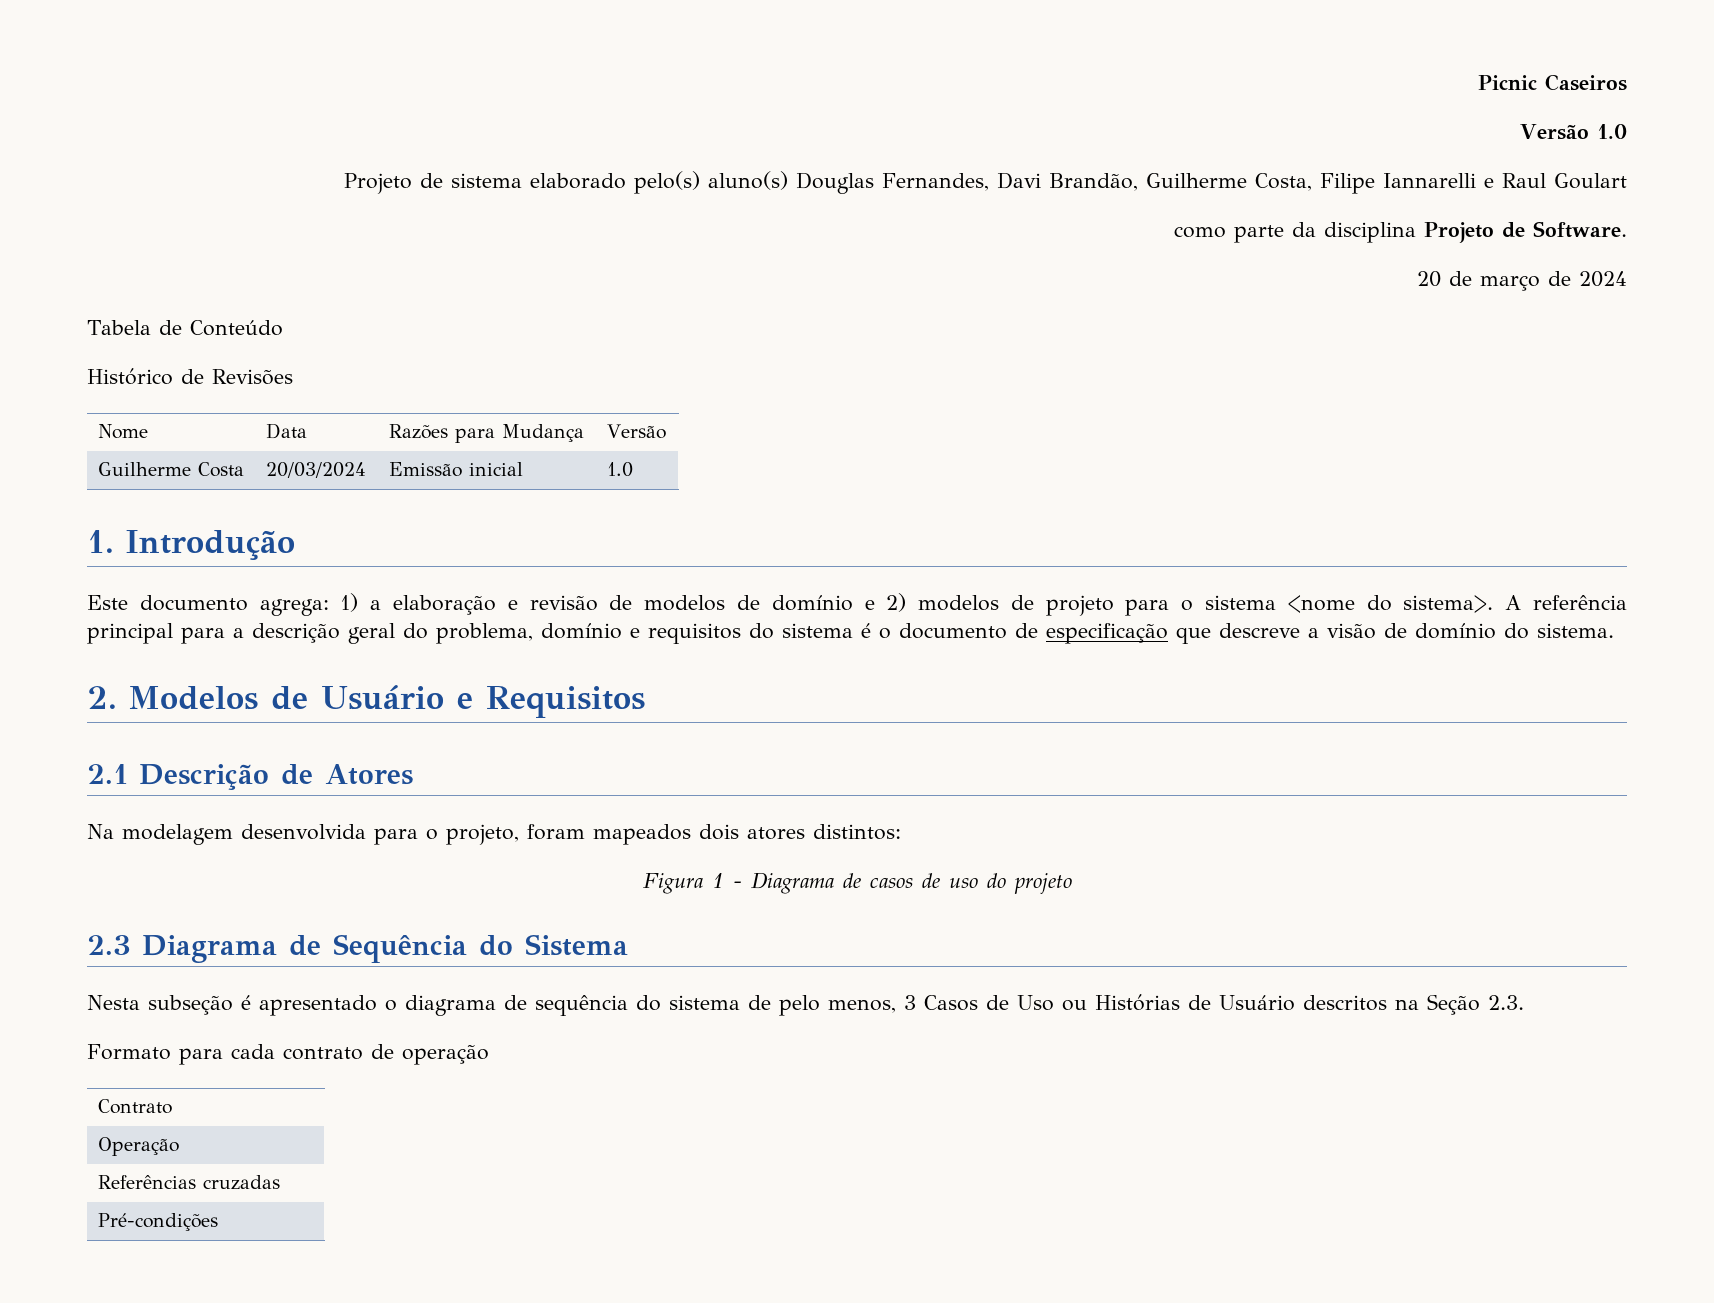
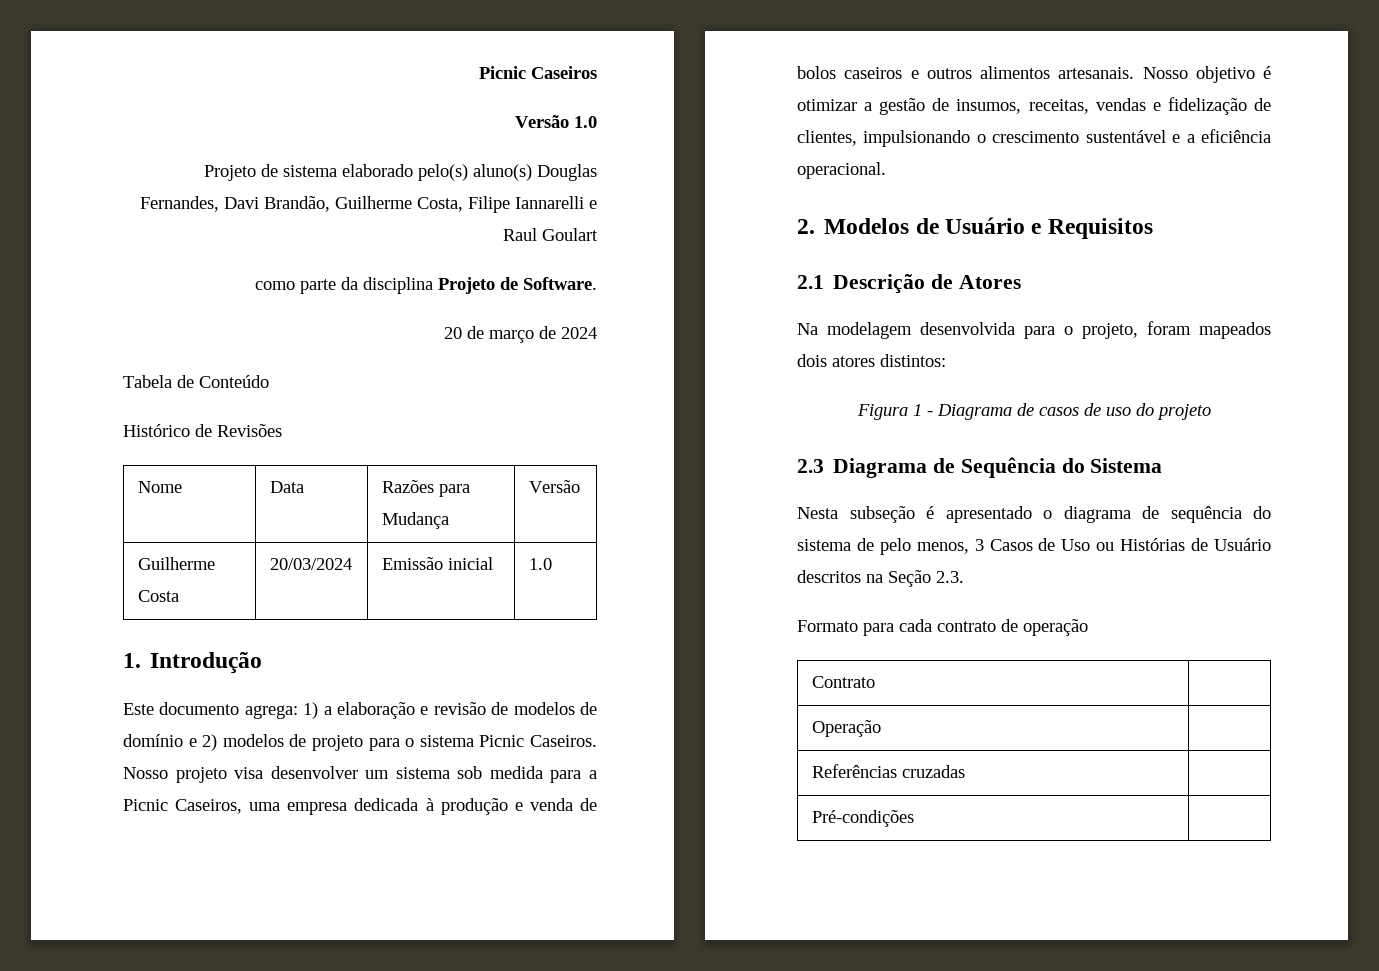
[1287,595,1628,613] [87,623,1614,644] <nome do sistema>. A referência principal para a descrição geral do problema, domínio e requisitos do sistema é o documento de especificação que descreve a visão de domínio do sistema. -> [479,735,597,747] [123,766,597,783] [123,798,597,815] [797,66,1271,83] [797,97,1271,115] [797,129,1271,147] [797,162,886,179] Picnic Caseiros. Nosso projeto visa desenvolver um sistema sob medida para a Picnic Caseiros, uma empresa dedicada à produção e venda de bolos caseiros e outros alimentos artesanais. Nosso objetivo é otimizar a gestão de insumos, receitas, vendas e fidelização de clientes, impulsionando o crescimento sustentável e a eficiência operacional.

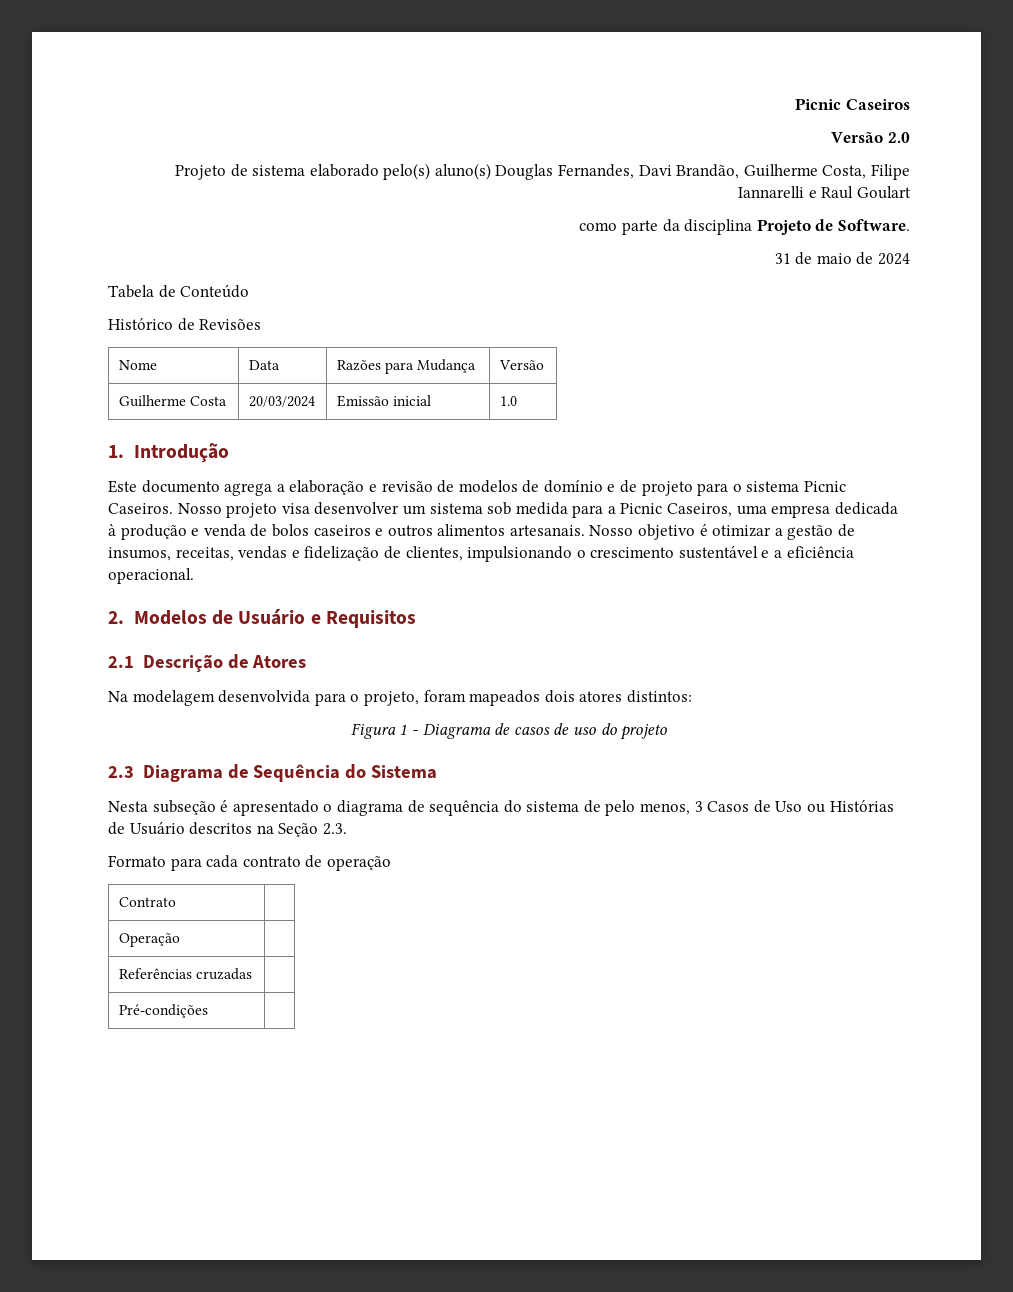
[574,116,597,128] 1.0 -> [888,132,910,143] 2.0
[444,326,534,343] 20 de março -> [774,252,852,265] 31 de maio
[244,702,319,719] agrega: 1) -> [224,483,273,496] agrega
[202,734,284,751] 2) modelos -> (616, 488) none

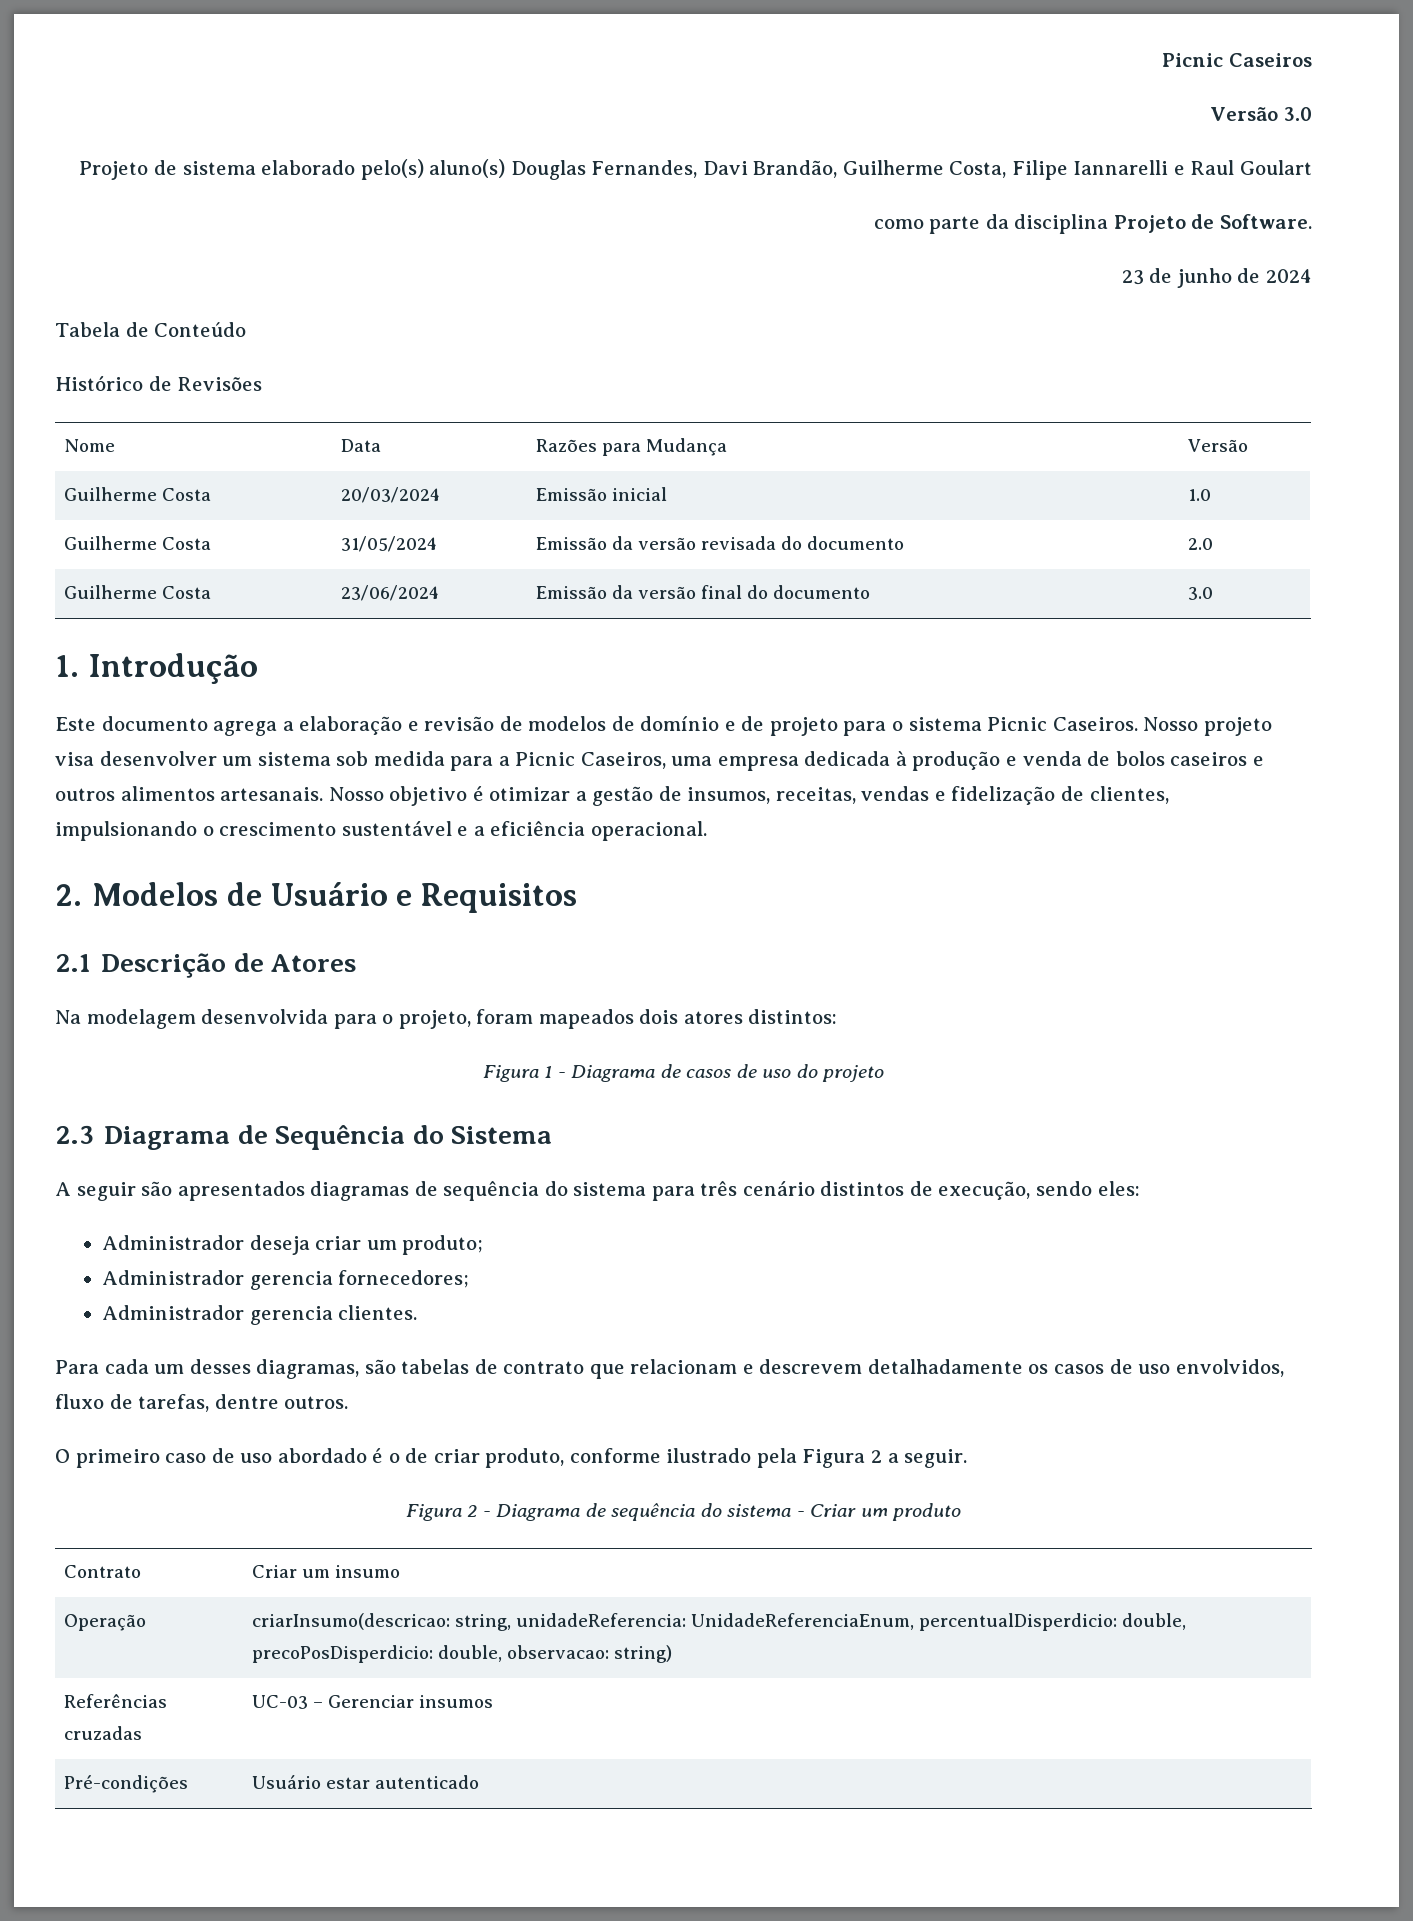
[888,132,910,143] 2.0 -> [1284,107,1312,121] 3.0
[774,252,852,265] 31 de maio -> [1121,268,1232,288] 23 de junho
(517, 401) none -> [64,536,212,550] [341,536,438,552] [536,536,905,550] [1188,538,1214,550] [64,585,212,599] [341,585,440,601] [536,585,871,599] [1188,587,1214,600] // Guilherme Costa | 31/05/2024 | Emissão da versão revisada do documento | 2.0 // Guilherme Costa | 23/06/2024 | Emissão da versão final do documento | 3.0
[108,800,894,816] [108,822,347,837] [108,855,391,871] [118,897,176,907] [118,933,180,947] [118,968,252,980] [118,1004,208,1018] Nesta subseção é apresentado o diagrama de sequência do sistema de pelo menos, 3 Casos de Uso ou Histórias de Usuário descritos na Seção 2.3. // Formato para cada contrato de operação // Contrato | // Operação | // Referências cruzadas | // Pré-condições | -> [55,1181,1140,1201] [102,1235,484,1255] [102,1270,470,1290] [102,1305,418,1325] [55,1359,1284,1379] [55,1394,349,1412] [55,1448,968,1468] [405,1503,962,1521] [64,1565,142,1578] [252,1565,401,1578] [64,1614,147,1631] [252,1613,1187,1631] [252,1645,673,1663] [64,1694,168,1708] [64,1726,143,1740] [252,1695,494,1709] [64,1775,189,1793] [252,1775,480,1789] A seguir são apresentados diagramas de sequência do sistema para três cenário distintos de execução, sendo eles: // Administrador deseja criar um produto; // Administrador gerencia fornecedores; // Administrador gerencia clientes. // Para cada um desses diagramas, são tabelas de contrato que relacionam e descrevem detalhadamente os casos de uso envolvidos, fluxo de tarefas, dentre outros. // O primeiro caso de uso abordado é o de criar produto, conforme ilustrado pela Figura 2 a seguir. // Figura 2 - Diagrama de sequência do sistema - Criar um produto // Contrato | Criar um insumo // Operação | criarInsumo(descricao: string, unidadeReferencia: UnidadeReferenciaEnum, percentualDisperdicio: double, precoPosDisperdicio: double, observacao: string) // Referências cruzadas | UC-03 – Gerenciar insumos // Pré-condições | Usuário estar autenticado

